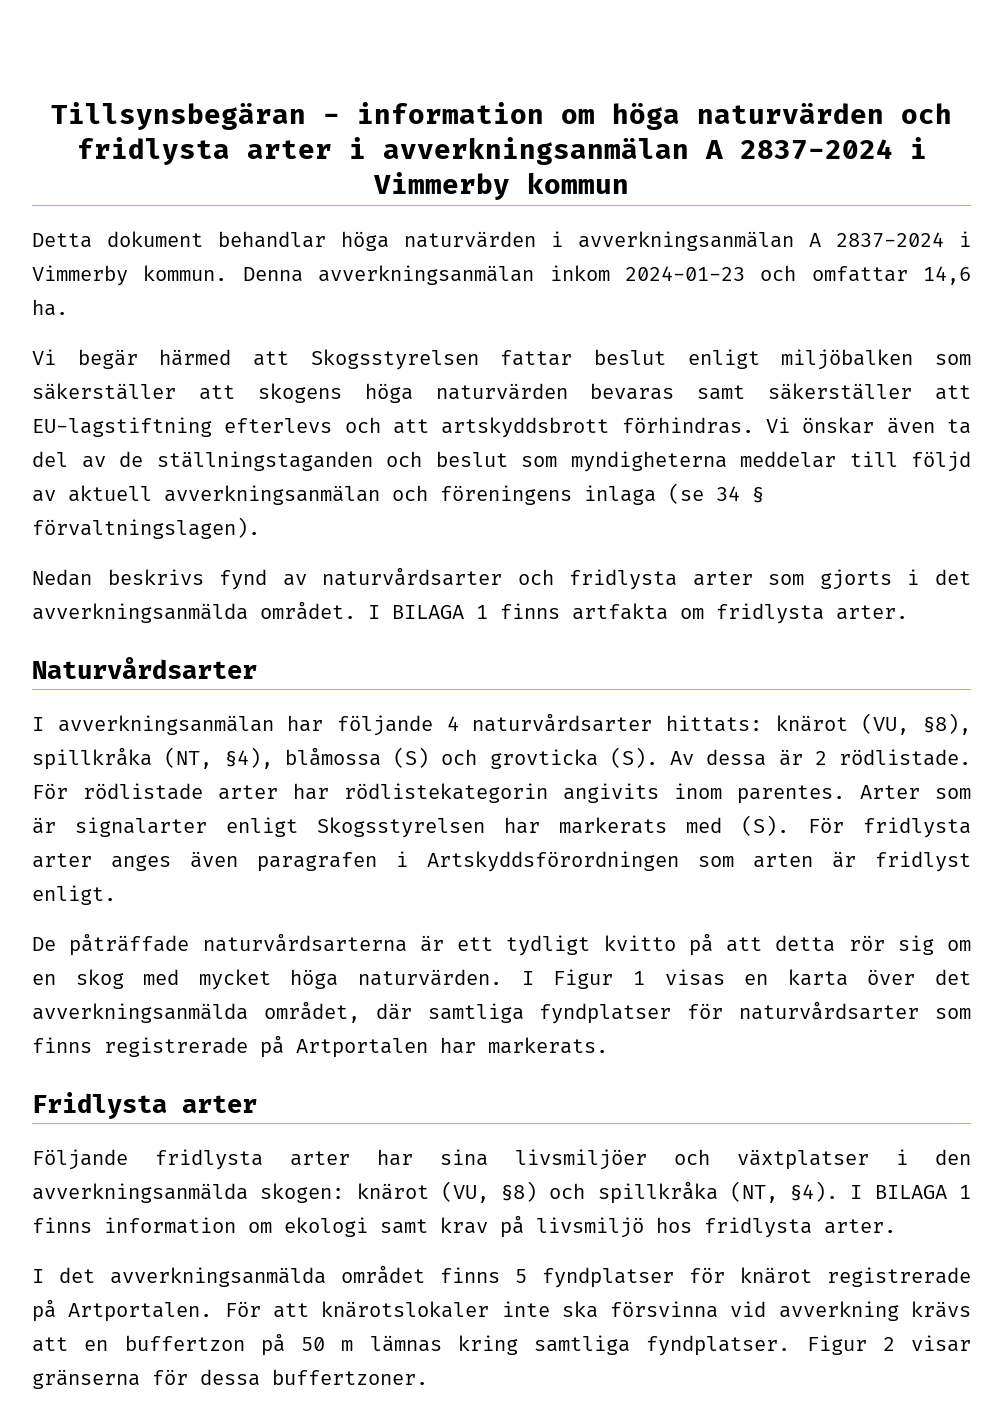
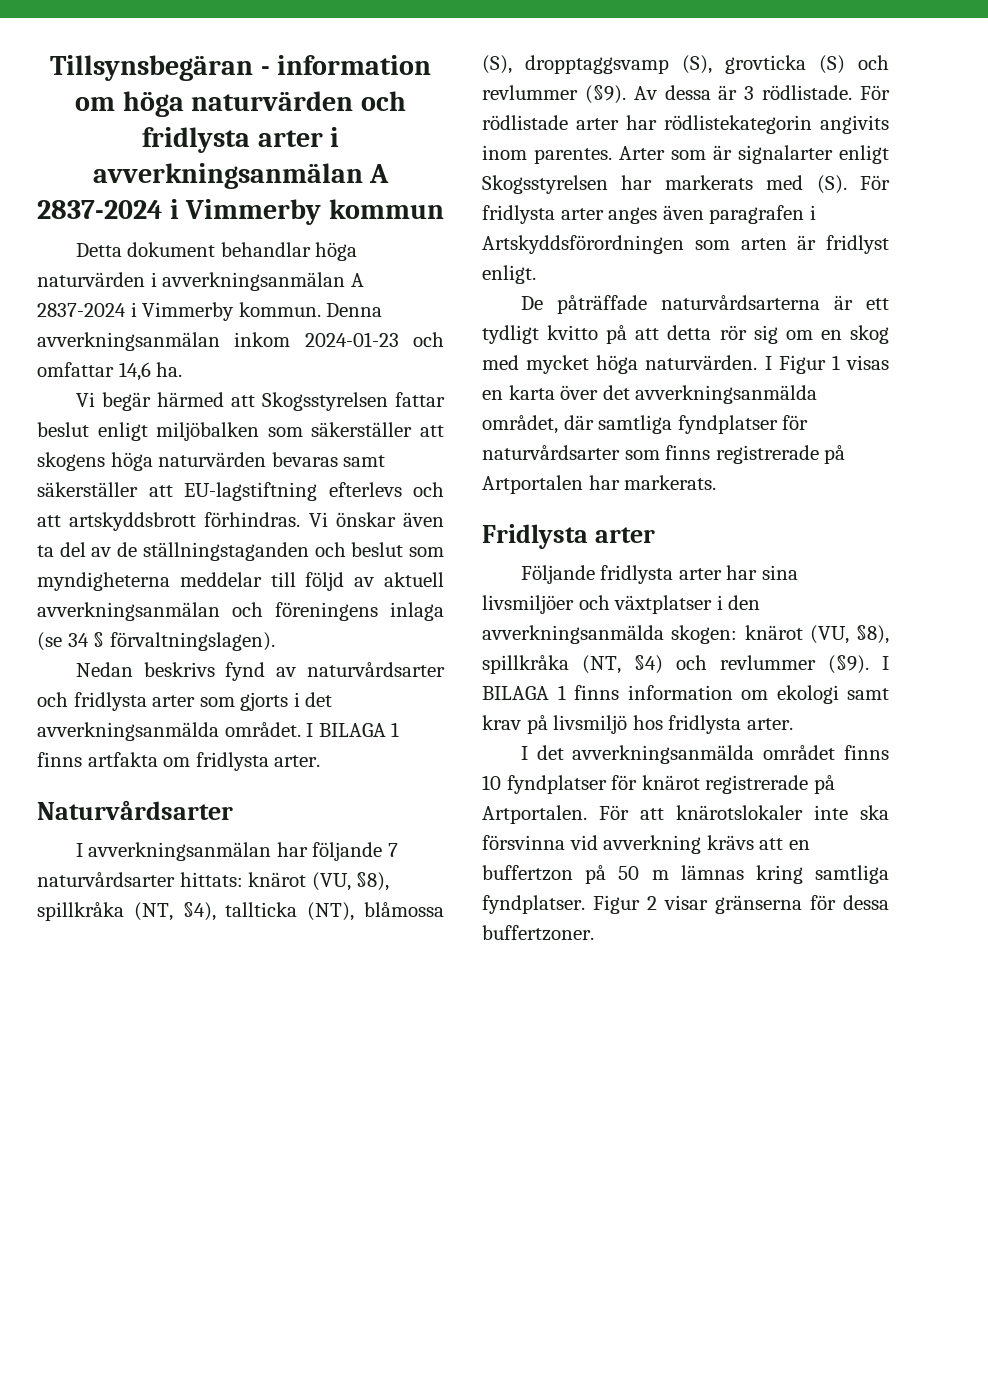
[446,716,459,731] 4 -> [387,843,398,857] 7
[284,747,658,769] blåmossa (S) och grovticka (S). -> [225,902,445,921] [482,55,889,74] [482,85,626,104] tallticka (NT), blåmossa (S), dropptaggsvamp (S), grovticka (S) och revlummer (§9).
[814,751,827,765] 2 -> [744,86,755,100] 3
[501,1181,839,1204] §8) och spillkråka (NT, §4). -> [856,625,889,644] [482,655,869,674] §8), spillkråka (NT, §4) och revlummer (§9).
[515,1269,527,1283] 5 -> [482,775,501,790] 10

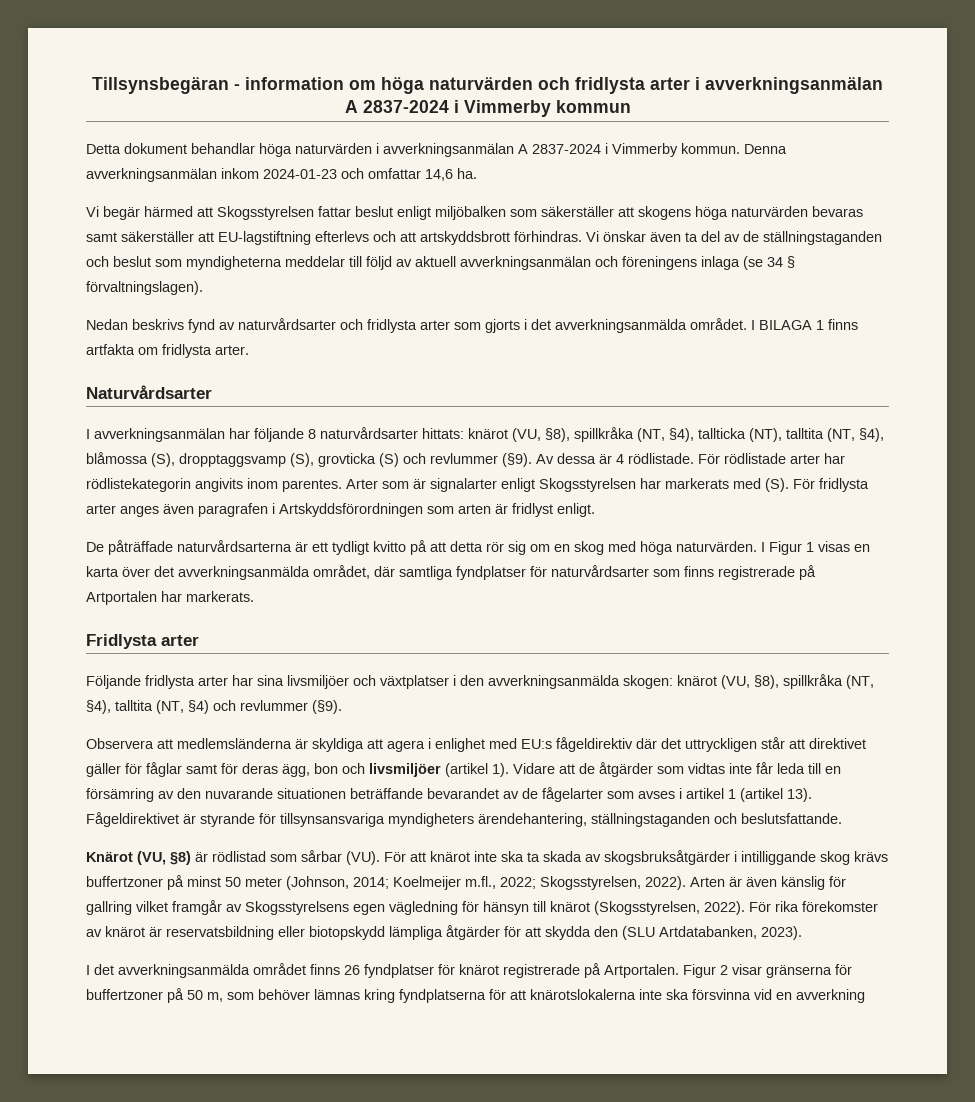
[387,843,398,857] 7 -> [308,429,316,439] 8
(355, 911) none -> [786,428,884,442] talltita (NT, §4),
[744,86,755,100] 3 -> [616,454,624,464] 4
[526,355,590,374] mycket -> (636, 546) none
(621, 664) none -> [86,700,184,714] §4), talltita (NT,
[882,656,889,670] [482,685,889,704] [482,715,793,734] I BILAGA 1 finns information om ekologi samt krav på livsmiljö hos fridlysta arter. -> [86,737,866,752] [86,762,841,777] [86,787,812,802] [86,812,842,827] [86,850,888,865] [86,875,846,890] [86,900,878,915] [86,925,802,940] // Observera att medlemsländerna är skyldiga att agera i enlighet med EU:s fågeldirektiv där det uttryckligen står att direktivet gäller för fåglar samt för deras ägg, bon och livsmiljöer (artikel 1). Vidare att de åtgärder som vidtas inte får leda till en försämring av den nuvarande situationen beträffande bevarandet av de fågelarter som avses i artikel 1 (artikel 13). Fågeldirektivet är styrande för tillsynsansvariga myndigheters ärendehantering, ställningstaganden och beslutsfattande. // Knärot (VU, §8) är rödlistad som sårbar (VU). För att knärot inte ska ta skada av skogsbruksåtgärder i intilliggande skog krävs buffertzoner på minst 50 meter (Johnson, 2014; Koelmeijer m.fl., 2022; Skogsstyrelsen, 2022). Arten är även känslig för gallring vilket framgår av Skogsstyrelsens egen vägledning för hänsyn till knärot (Skogsstyrelsen, 2022). För rika förekomster av knärot är reservatsbildning eller biotopskydd lämpliga åtgärder för att skydda den (SLU Artdatabanken, 2023).
[482,775,501,790] 10 -> [344,965,360,975] 26
[599,805,889,820] [482,835,810,854] [482,865,889,884] [482,895,585,914] För att knärotslokaler inte ska försvinna vid avverkning krävs att en buffertzon på 50 m lämnas kring samtliga fyndplatser. -> (679, 971) none
[843,895,889,910] [482,925,594,941] dessa buffertzoner. -> [86,988,865,1003] buffertzoner på 50 m, som behöver lämnas kring fyndplatserna för att knärotslokalerna inte ska försvinna vid en avverkning

